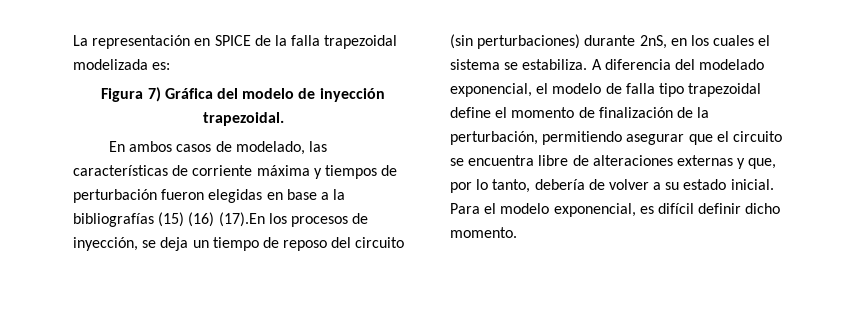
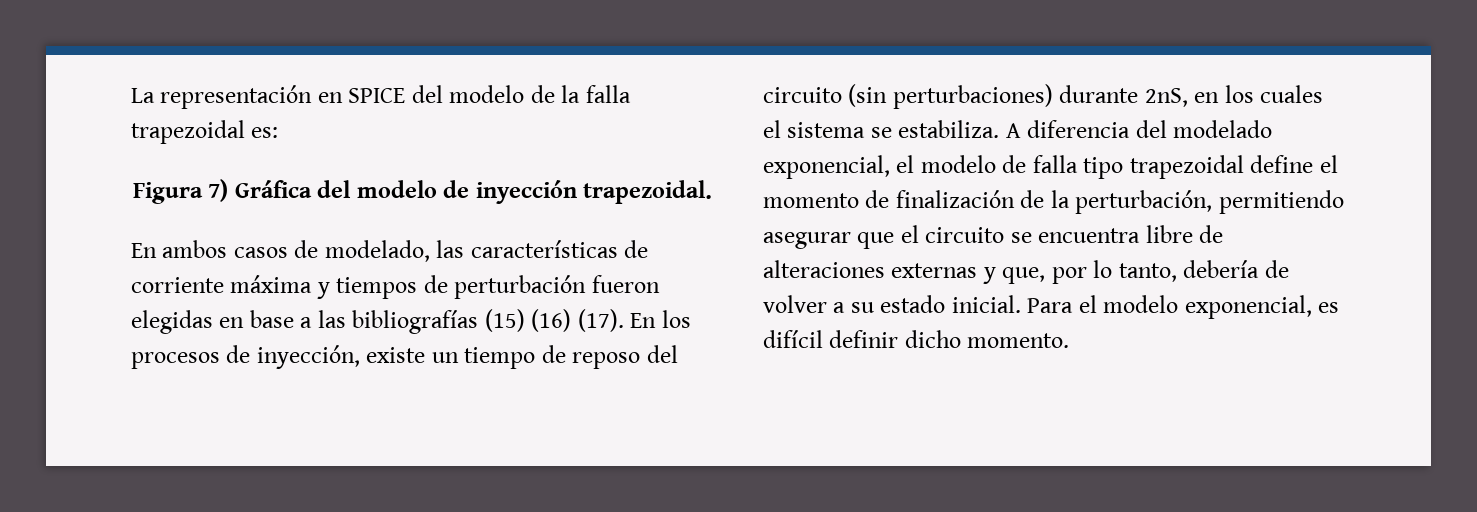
(251, 40) none -> [411,85,525,103] del modelo
[73,59,148,70] modelizada -> (245, 132) none
[333,189,346,200] la -> [317,310,346,328] las
[218,212,265,227] (17).En -> [577,309,657,332] (17). En
[142,237,189,251] se deja -> [366,347,426,363] existe

